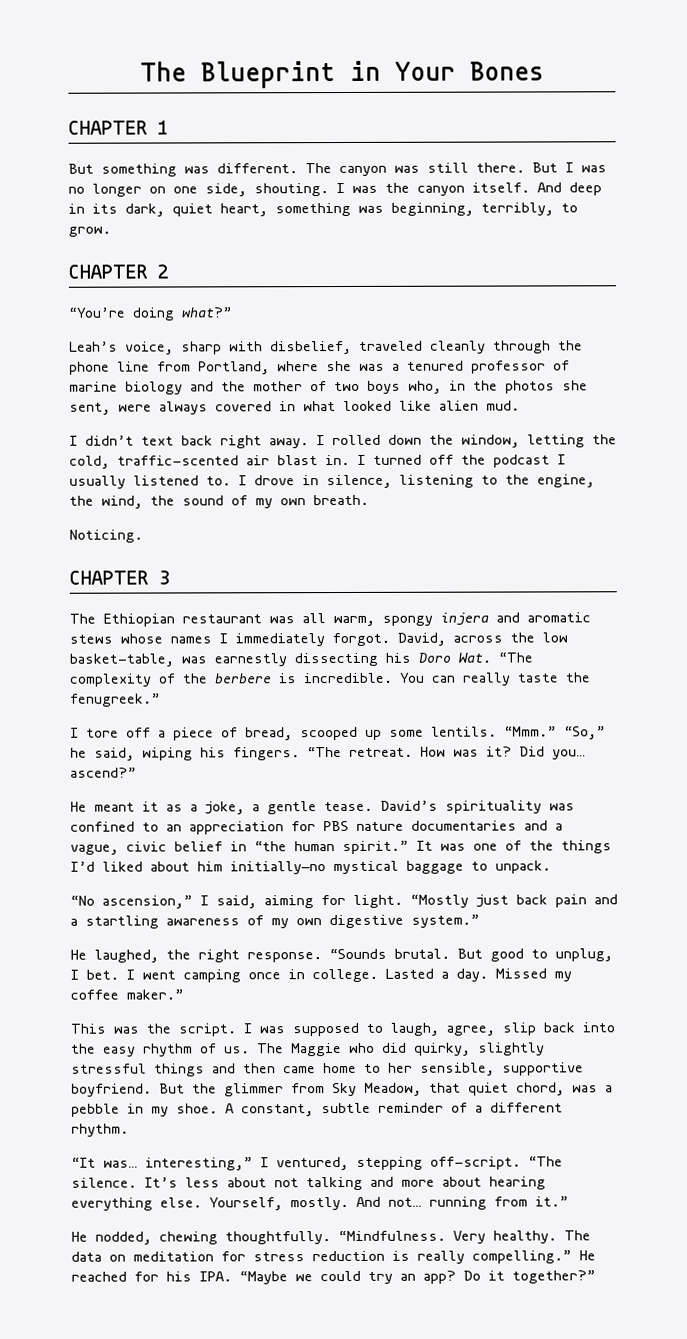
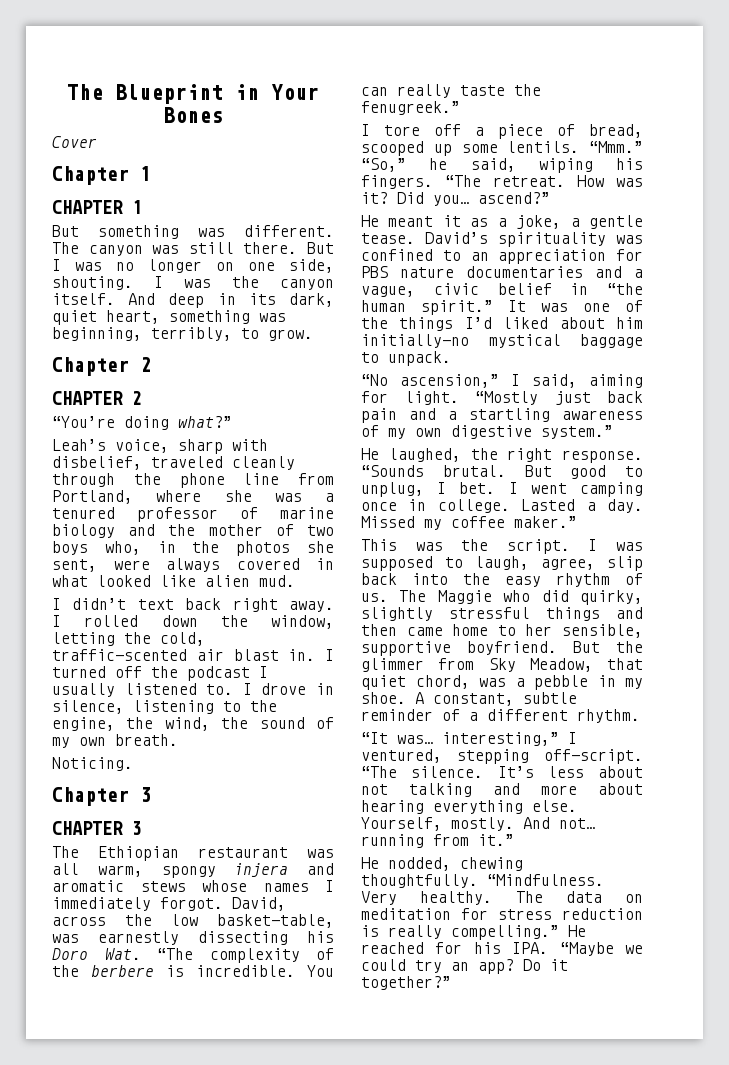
(544, 71) none -> [52,136,97,148] [52,166,151,185] // Cover // Chapter 1
(111, 231) none -> [52,357,151,376] // Chapter 2
(143, 536) none -> [52,787,151,806] // Chapter 3

